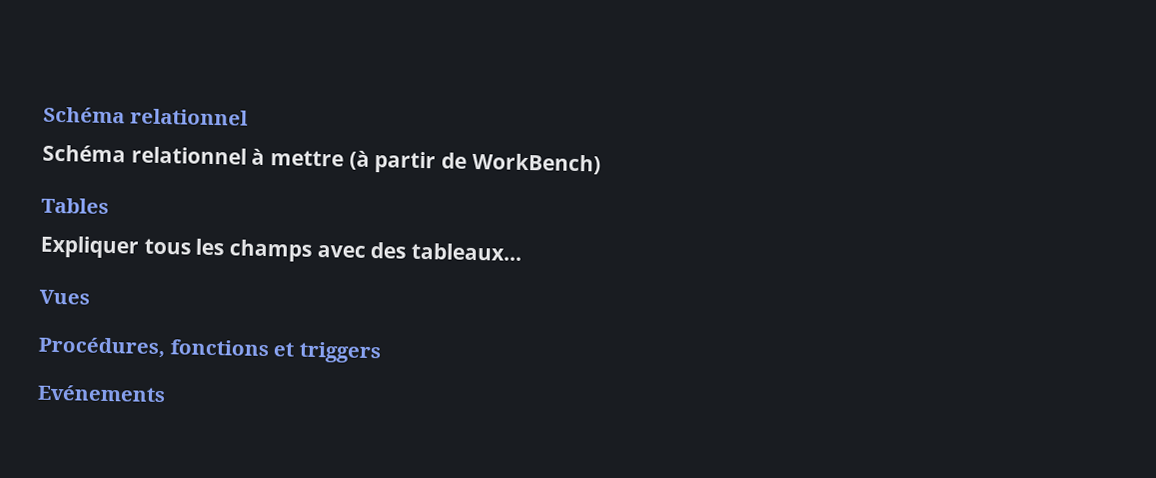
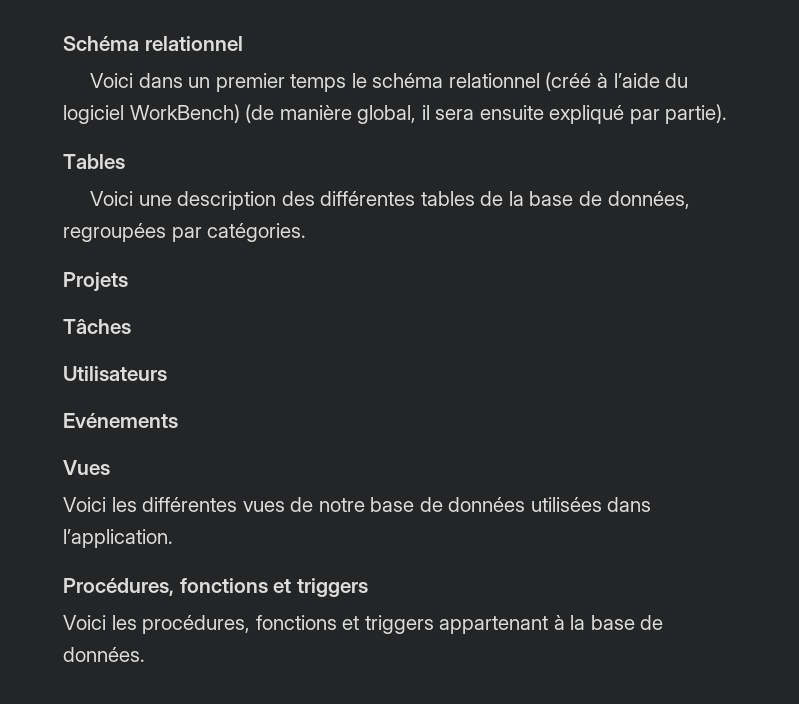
[42,144,601,175] [41,197,109,214] [40,235,523,262] [39,289,90,305] [38,336,381,364] [37,384,166,403] Schéma relationnel à mettre (à partir de WorkBench) // Tables // Expliquer tous les champs avec des tableaux… // Vues // Procédures, fonctions et triggers // Evénements -> [90,72,689,92] [63,104,728,124] [63,154,125,169] [90,191,690,210] [63,223,307,242] [63,272,128,292] [63,319,131,334] [63,366,167,381] [63,413,178,428] [63,460,110,475] [63,497,652,512] [63,529,173,548] [63,578,368,597] [63,615,664,634] [63,647,145,662] Voici dans un premier temps le schéma relationnel (créé à l’aide du logiciel WorkBench) (de manière global, il sera ensuite expliqué par partie). // Tables // Voici une description des différentes tables de la base de données, regroupées par catégories. // Projets // Tâches // Utilisateurs // Evénements // Vues // Voici les différentes vues de notre base de données utilisées dans l’application. // Procédures, fonctions et triggers // Voici les procédures, fonctions et triggers appartenant à la base de données.

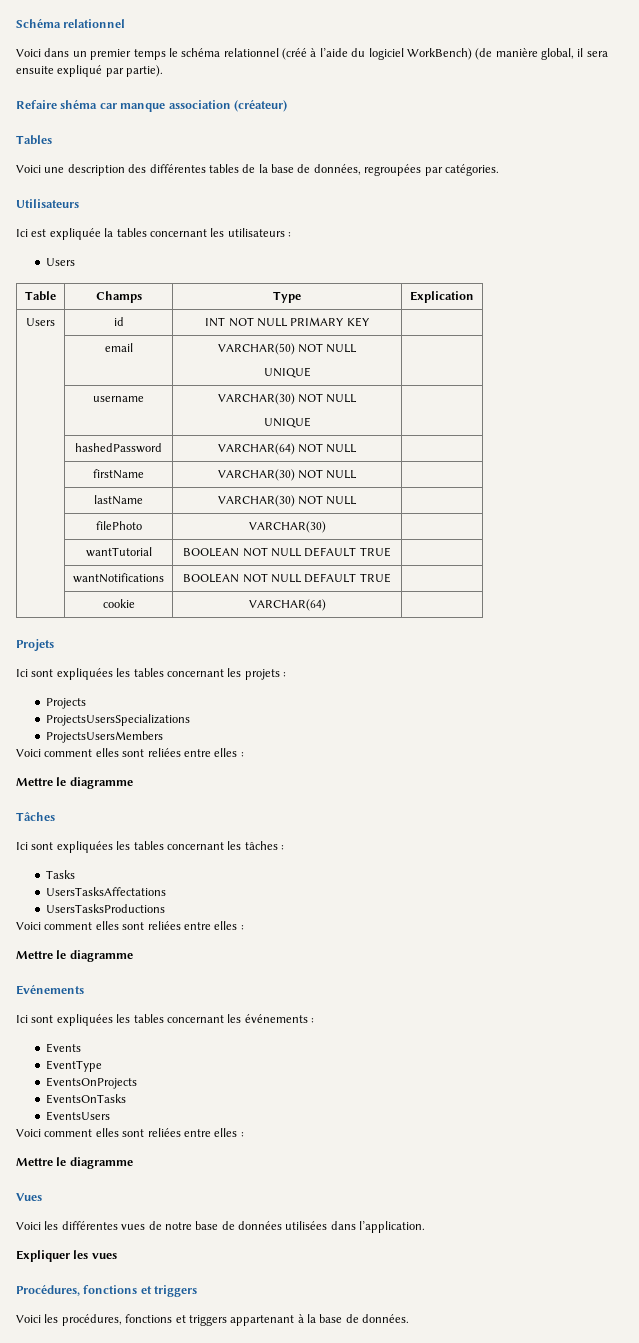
(728, 114) none -> [16,100,287,112] // Refaire shéma car manque association (créateur)
[63,272,128,292] [63,319,131,334] [63,366,167,381] [63,413,178,428] Projets // Tâches // Utilisateurs // Evénements -> [16,199,79,208] [16,228,291,240] [46,258,76,266] [25,291,56,301] [95,291,142,303] [273,291,301,303] [410,291,474,303] [26,318,55,326] [113,317,124,326] [205,317,370,327] [104,343,133,352] [217,343,358,355] [263,367,311,378] [93,396,144,402] [217,393,358,405] [263,417,311,428] [75,443,162,453] [217,443,358,455] [93,469,144,479] [217,469,358,481] [94,495,143,505] [217,495,358,507] [95,521,142,530] [248,521,326,533] [85,547,152,557] [183,547,391,557] [73,573,164,583] [183,573,391,583] [102,599,135,608] [248,599,326,611] [16,639,54,651] [16,668,286,680] [46,698,87,709] [46,714,191,726] [46,731,164,743] [16,748,244,757] [16,777,133,789] [16,812,55,821] [16,841,284,853] [46,870,76,879] [46,887,167,896] [46,904,166,913] [16,921,244,930] [16,950,133,962] [16,985,84,995] [16,1014,314,1026] [46,1043,82,1053] [46,1060,103,1072] [46,1077,138,1089] [46,1094,127,1104] [46,1111,111,1121] [16,1128,244,1137] [16,1157,133,1169] Utilisateurs // Ici est expliquée la tables concernant les utilisateurs : // Users // Table | Champs | Type | Explication // Users | id | INT NOT NULL PRIMARY KEY | // | email | VARCHAR(50) NOT NULL // UNIQUE | // | username | VARCHAR(30) NOT NULL // UNIQUE | // | hashedPassword | VARCHAR(64) NOT NULL | // | firstName | VARCHAR(30) NOT NULL | // | lastName | VARCHAR(30) NOT NULL | // | filePhoto | VARCHAR(30) | // | wantTutorial | BOOLEAN NOT NULL DEFAULT TRUE | // | wantNotifications | BOOLEAN NOT NULL DEFAULT TRUE | // | cookie | VARCHAR(64) | // Projets // Ici sont expliquées les tables concernant les projets : // Projects // ProjectsUsersSpecializations // ProjectsUsersMembers // Voici comment elles sont reliées entre elles : // Mettre le diagramme // Tâches // Ici sont expliquées les tables concernant les tâches : // Tasks // UsersTasksAffectations // UsersTasksProductions // Voici comment elles sont reliées entre elles : // Mettre le diagramme // Evénements // Ici sont expliquées les tables concernant les événements : // Events // EventType // EventsOnProjects // EventsOnTasks // EventsUsers // Voici comment elles sont reliées entre elles : // Mettre le diagramme
(173, 538) none -> [16,1250,117,1262] // Expliquer les vues

